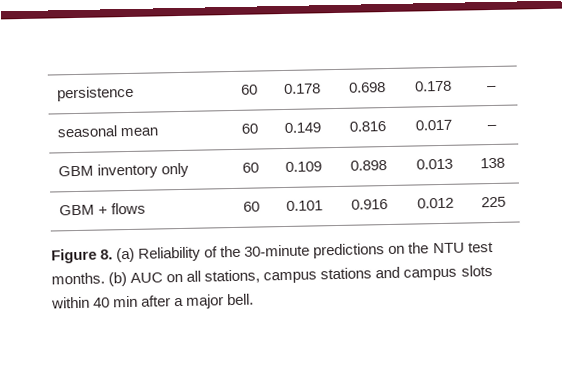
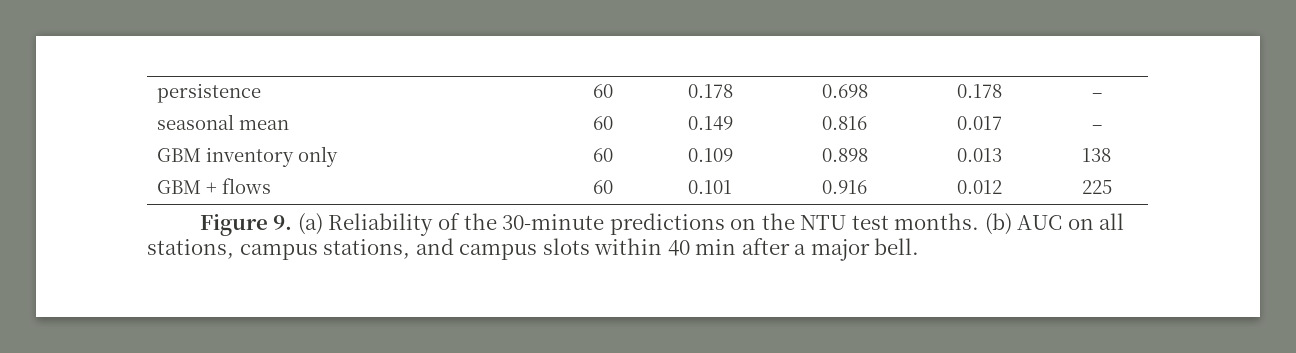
[100,249,114,260] 8. -> [273,215,293,230] 9.
[320,267,373,280] stations -> [323,239,411,259] stations,

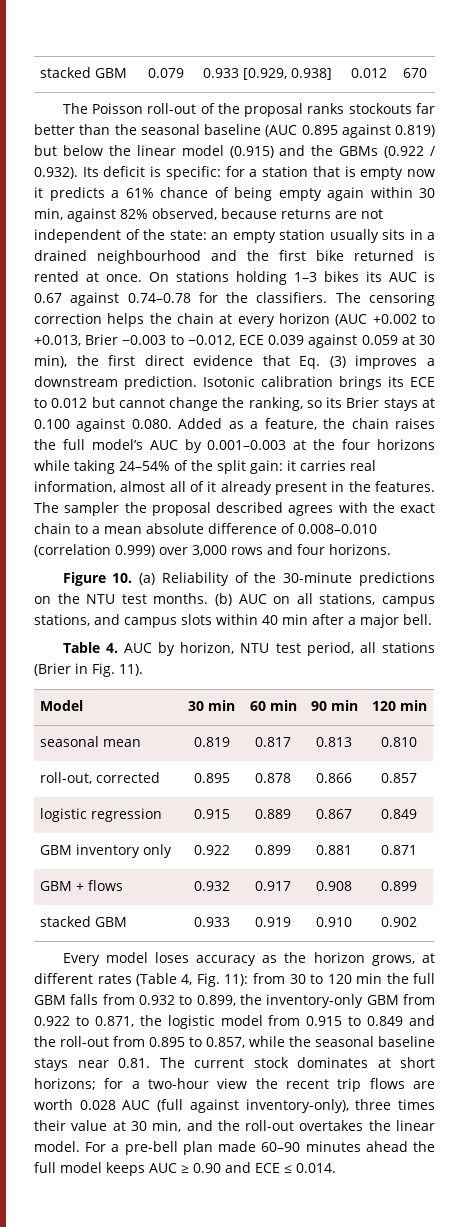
[156,83,261,103] [592,84,613,98] [687,84,733,98] [821,84,868,98] [956,84,1002,98] [1091,93,1102,98] [156,114,289,130] [592,116,613,130] [687,116,733,130] [822,116,867,130] [956,116,1002,130] [1091,125,1102,130] [156,146,338,167] [592,148,613,162] [687,148,733,162] [821,148,868,162] [956,148,1002,162] [1082,148,1111,162] [156,178,271,194] [592,180,613,194] [688,180,732,194] [822,180,867,194] [956,180,1002,194] [1081,180,1112,194] persistence | 60 | 0.178 | 0.698 | 0.178 | – // seasonal mean | 60 | 0.149 | 0.816 | 0.017 | – // GBM inventory only | 60 | 0.109 | 0.898 | 0.013 | 138 // GBM + flows | 60 | 0.101 | 0.916 | 0.012 | 225 -> [40,67,128,78] [148,68,184,78] [203,68,332,80] [351,68,387,78] [402,68,427,78] [62,103,435,117] [34,124,435,138] [34,145,435,158] [34,166,436,180] [34,187,435,201] [34,208,383,222] [34,229,435,243] [34,250,435,264] [34,271,435,285] [34,292,435,306] [34,313,435,327] [34,334,435,348] [34,355,435,369] [34,376,435,390] [34,397,435,411] [34,418,436,432] [34,439,436,453] [34,460,376,474] [34,481,435,495] [34,502,435,516] [34,523,377,534] [34,544,391,557] stacked GBM | 0.079 | 0.933 [0.929, 0.938] | 0.012 | 670 // The Poisson roll-out of the proposal ranks stockouts far better than the seasonal baseline (AUC 0.895 against 0.819) but below the linear model (0.915) and the GBMs (0.922 / 0.932). Its deficit is specific: for a station that is empty now it predicts a 61% chance of being empty again within 30 min, against 82% observed, because returns are not independent of the state: an empty station usually sits in a drained neighbourhood and the first bike returned is rented at once. On stations holding 1–3 bikes its AUC is 0.67 against 0.74–0.78 for the classifiers. The censoring correction helps the chain at every horizon (AUC +0.002 to +0.013, Brier −0.003 to −0.012, ECE 0.039 against 0.059 at 30 min), the first direct evidence that Eq. (3) improves a downstream prediction. Isotonic calibration brings its ECE to 0.012 but cannot change the ranking, so its Brier stays at 0.100 against 0.080. Added as a feature, the chain raises the full model’s AUC by 0.001–0.003 at the four horizons while taking 24–54% of the split gain: it carries real information, almost all of it already present in the features. The sampler the proposal described agrees with the exact chain to a mean absolute difference of 0.008–0.010 (correlation 0.999) over 3,000 rows and four horizons.
[273,215,293,230] 9. -> [112,573,133,583] 10.
(920, 246) none -> [62,642,435,656] [34,663,143,677] [40,700,84,711] [188,700,235,711] [249,700,297,711] [310,700,358,711] [371,700,427,711] [40,736,142,747] [193,737,230,747] [255,737,291,747] [316,737,352,747] [381,737,417,747] [40,772,161,784] [193,773,230,783] [255,773,291,783] [316,773,352,783] [381,773,417,783] [40,808,163,822] [193,809,230,819] [255,809,291,819] [316,809,352,819] [381,809,417,819] [40,844,173,858] [193,845,230,855] [255,845,291,855] [316,845,352,855] [381,845,417,855] [40,880,124,891] [193,881,230,891] [255,881,291,891] [316,881,352,891] [381,881,417,891] [40,916,128,927] [193,917,230,927] [255,917,291,927] [316,917,352,927] [381,917,417,927] [62,952,435,966] [34,973,435,987] [34,994,435,1008] [34,1015,435,1029] [34,1036,435,1048] [34,1057,435,1071] [34,1078,435,1092] [34,1099,435,1113] [34,1120,436,1132] [34,1141,436,1155] [34,1162,336,1176] // Table 4. AUC by horizon, NTU test period, all stations (Brier in Fig. 11). // Model | 30 min | 60 min | 90 min | 120 min // seasonal mean | 0.819 | 0.817 | 0.813 | 0.810 // roll-out, corrected | 0.895 | 0.878 | 0.866 | 0.857 // logistic regression | 0.915 | 0.889 | 0.867 | 0.849 // GBM inventory only | 0.922 | 0.899 | 0.881 | 0.871 // GBM + flows | 0.932 | 0.917 | 0.908 | 0.899 // stacked GBM | 0.933 | 0.919 | 0.910 | 0.902 // Every model loses accuracy as the horizon grows, at different rates (Table 4, Fig. 11): from 30 to 120 min the full GBM falls from 0.932 to 0.899, the inventory-only GBM from 0.922 to 0.871, the logistic model from 0.915 to 0.849 and the roll-out from 0.895 to 0.857, while the seasonal baseline stays near 0.81. The current stock dominates at short horizons; for a two-hour view the recent trip flows are worth 0.028 AUC (full against inventory-only), three times their value at 30 min, and the roll-out overtakes the linear model. For a pre-bell plan made 60–90 minutes ahead the full model keeps AUC ≥ 0.90 and ECE ≤ 0.014.

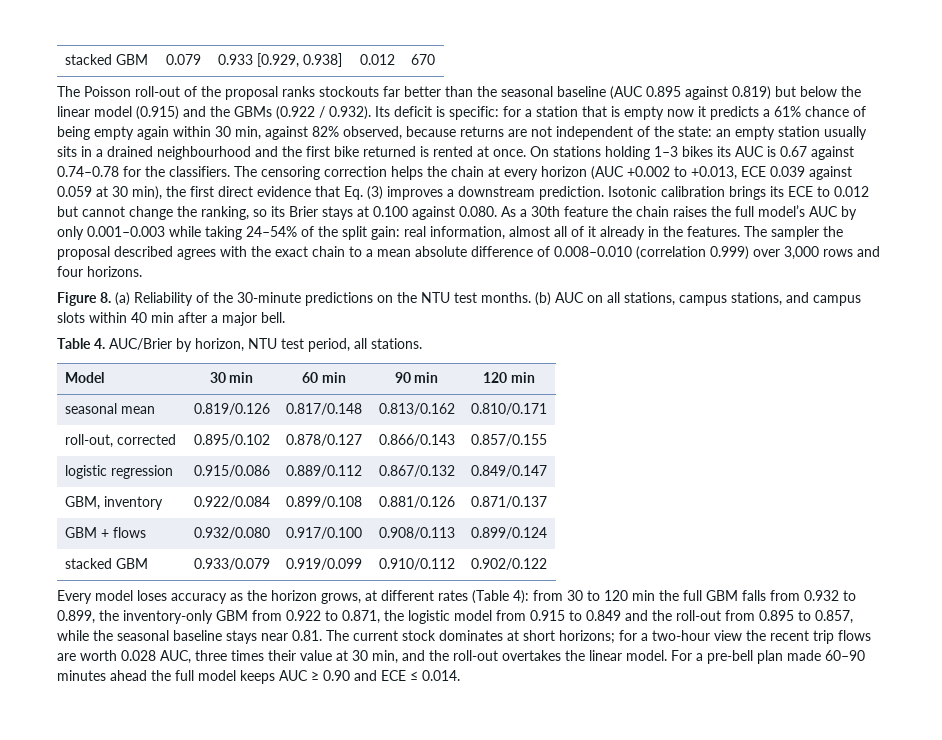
[85,334,235,346] Brier −0.003 to −0.012, -> (737, 173) none
[178,418,317,430] Added as a feature, -> [501,206,608,217] As a 30th feature
[207,439,436,450] 0.001–0.003 at the four horizons -> [57,226,165,240] only 0.001–0.003
[287,460,346,471] it carries -> (400, 233) none
[275,482,327,495] present -> (645, 233) none
[112,573,133,583] 10. -> [100,292,111,303] 8.
[123,643,152,653] AUC -> [109,338,172,350] AUC/Brier
[381,642,435,653] [34,663,143,677] stations (Brier in Fig. 11). -> [371,338,422,349] stations.
[193,737,230,747] [255,737,291,747] [316,737,352,747] [381,737,417,747] [40,772,161,784] [193,773,230,783] [255,773,291,783] [316,773,352,783] [381,773,417,783] [40,808,163,822] [193,809,230,819] [255,809,291,819] [316,809,352,819] [381,809,417,819] [40,844,173,858] [193,845,230,855] [255,845,291,855] [316,845,352,855] [381,845,417,855] [40,880,124,891] [193,881,230,891] [255,881,291,891] [316,881,352,891] [381,881,417,891] [40,916,128,927] [193,917,230,927] [255,917,291,927] [316,917,352,927] [381,917,417,927] 0.819 | 0.817 | 0.813 | 0.810 // roll-out, corrected | 0.895 | 0.878 | 0.866 | 0.857 // logistic regression | 0.915 | 0.889 | 0.867 | 0.849 // GBM inventory only | 0.922 | 0.899 | 0.881 | 0.871 // GBM + flows | 0.932 | 0.917 | 0.908 | 0.899 // stacked GBM | 0.933 | 0.919 | 0.910 | 0.902 -> [193,403,270,415] [286,403,362,415] [378,403,455,415] [471,403,547,415] [64,434,176,448] [193,434,270,446] [286,434,362,446] [378,434,455,446] [471,434,547,446] [64,465,173,479] [193,465,270,477] [286,465,362,477] [378,465,455,477] [471,465,547,477] [64,496,163,510] [193,496,270,508] [286,496,362,508] [378,496,455,508] [471,496,547,508] [64,527,146,538] [193,527,270,539] [286,527,362,539] [378,527,455,539] [471,527,547,539] [64,558,148,569] [193,558,270,570] [286,558,362,570] [378,558,455,570] [471,558,547,570] 0.819/0.126 | 0.817/0.148 | 0.813/0.162 | 0.810/0.171 // roll-out, corrected | 0.895/0.102 | 0.878/0.127 | 0.866/0.143 | 0.857/0.155 // logistic regression | 0.915/0.086 | 0.889/0.112 | 0.867/0.132 | 0.849/0.147 // GBM, inventory | 0.922/0.084 | 0.899/0.108 | 0.881/0.126 | 0.871/0.137 // GBM + flows | 0.932/0.080 | 0.917/0.100 | 0.908/0.113 | 0.899/0.124 // stacked GBM | 0.933/0.079 | 0.919/0.099 | 0.910/0.112 | 0.902/0.122
[181,973,249,987] 4, Fig. 11): -> [513,590,529,604] 4):
[122,1099,349,1113] AUC (full against inventory-only), -> [160,650,191,664] AUC,

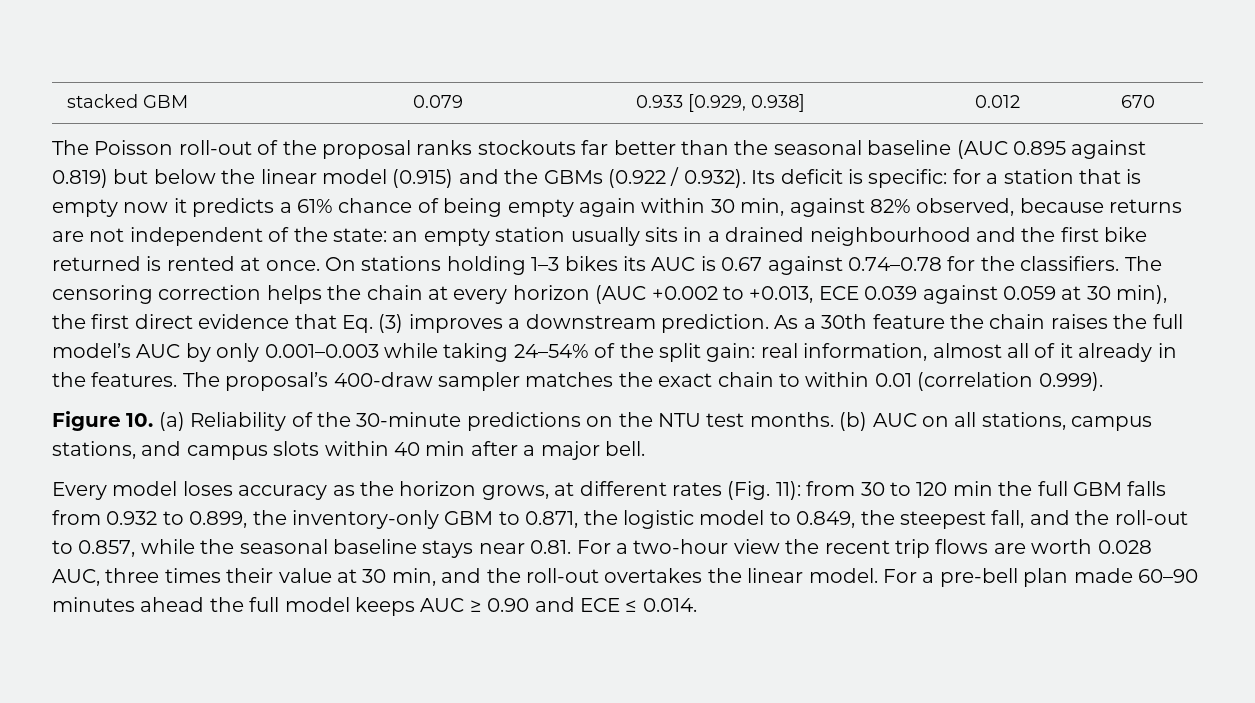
[608,186,869,200] [57,206,497,220] Isotonic calibration brings its ECE to 0.012 but cannot change the ranking, so its Brier stays at 0.100 against 0.080. -> (769, 323) none
[771,226,843,240] [57,246,880,260] [57,266,142,277] sampler the proposal described agrees with the exact chain to a mean absolute difference of 0.008–0.010 (correlation 0.999) over 3,000 rows and four horizons. -> [225,372,1103,391] proposal’s 400-draw sampler matches the exact chain to within 0.01 (correlation 0.999).
[100,292,111,303] 8. -> [126,413,154,427] 10.
[57,338,422,352] [64,372,104,383] [209,372,254,383] [302,372,346,383] [394,372,439,383] [483,372,535,383] [64,403,155,414] [193,403,270,415] [286,403,362,415] [378,403,455,415] [471,403,547,415] [64,434,176,448] [193,434,270,446] [286,434,362,446] [378,434,455,446] [471,434,547,446] [64,465,173,479] [193,465,270,477] [286,465,362,477] [378,465,455,477] [471,465,547,477] [64,496,163,510] [193,496,270,508] [286,496,362,508] [378,496,455,508] [471,496,547,508] [64,527,146,538] [193,527,270,539] [286,527,362,539] [378,527,455,539] [471,527,547,539] [64,558,148,569] [193,558,270,570] [286,558,362,570] [378,558,455,570] [471,558,547,570] // Table 4. AUC/Brier by horizon, NTU test period, all stations. // Model | 30 min | 60 min | 90 min | 120 min // seasonal mean | 0.819/0.126 | 0.817/0.148 | 0.813/0.162 | 0.810/0.171 // roll-out, corrected | 0.895/0.102 | 0.878/0.127 | 0.866/0.143 | 0.857/0.155 // logistic regression | 0.915/0.086 | 0.889/0.112 | 0.867/0.132 | 0.849/0.147 // GBM, inventory | 0.922/0.084 | 0.899/0.108 | 0.881/0.126 | 0.871/0.137 // GBM + flows | 0.932/0.080 | 0.917/0.100 | 0.908/0.113 | 0.899/0.124 // stacked GBM | 0.933/0.079 | 0.919/0.099 | 0.910/0.112 | 0.902/0.122 -> (645, 448) none
[472,590,529,604] (Table 4): -> [727,481,801,500] (Fig. 11):
[252,610,321,621] from 0.922 -> (494, 518) none
[496,610,794,621] from 0.915 to 0.849 and the roll-out from 0.895 -> [769,510,1188,529] to 0.849, the steepest fall, and the roll-out
[326,630,637,644] The current stock dominates at short horizons; for -> [576,540,611,554] For

